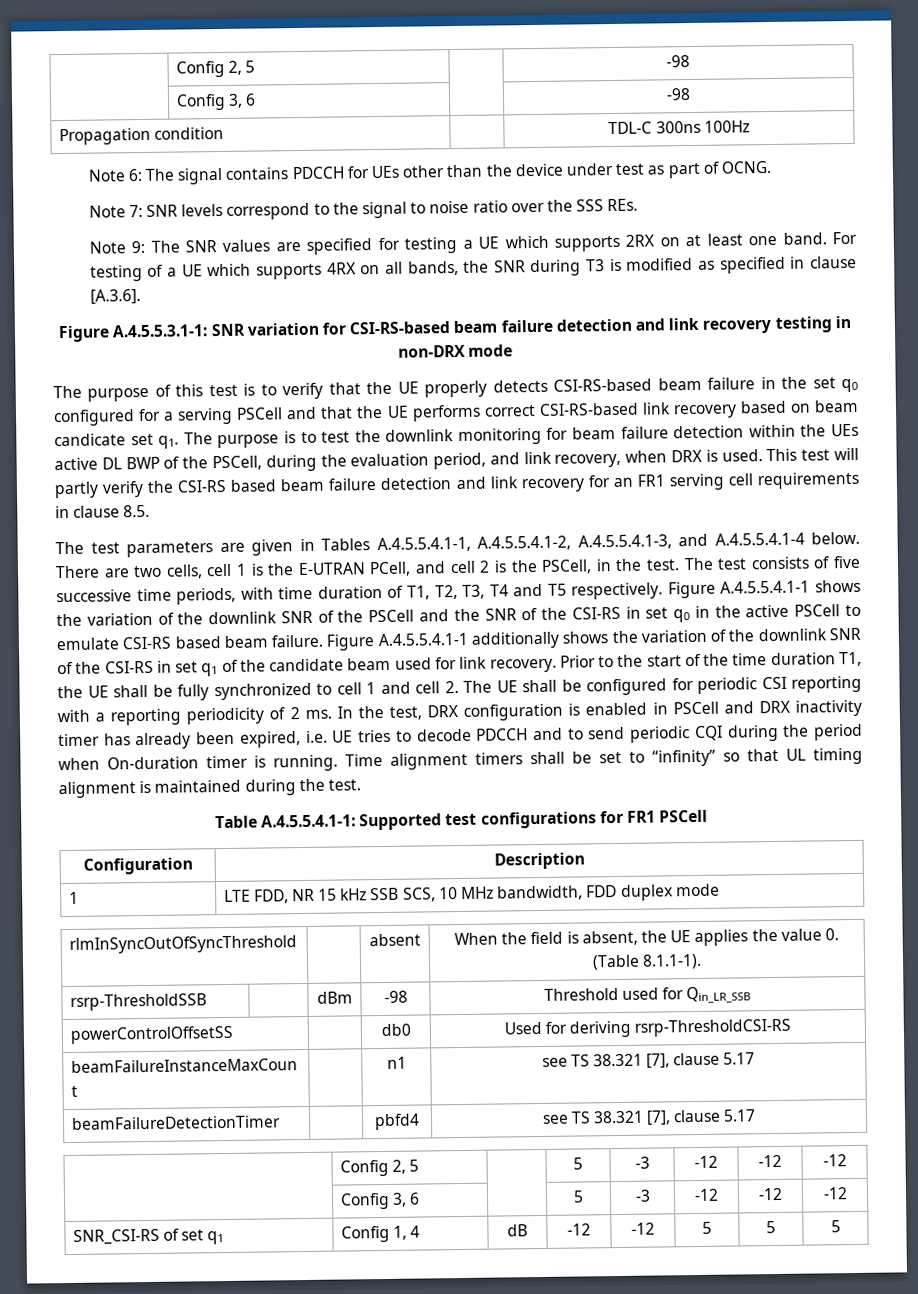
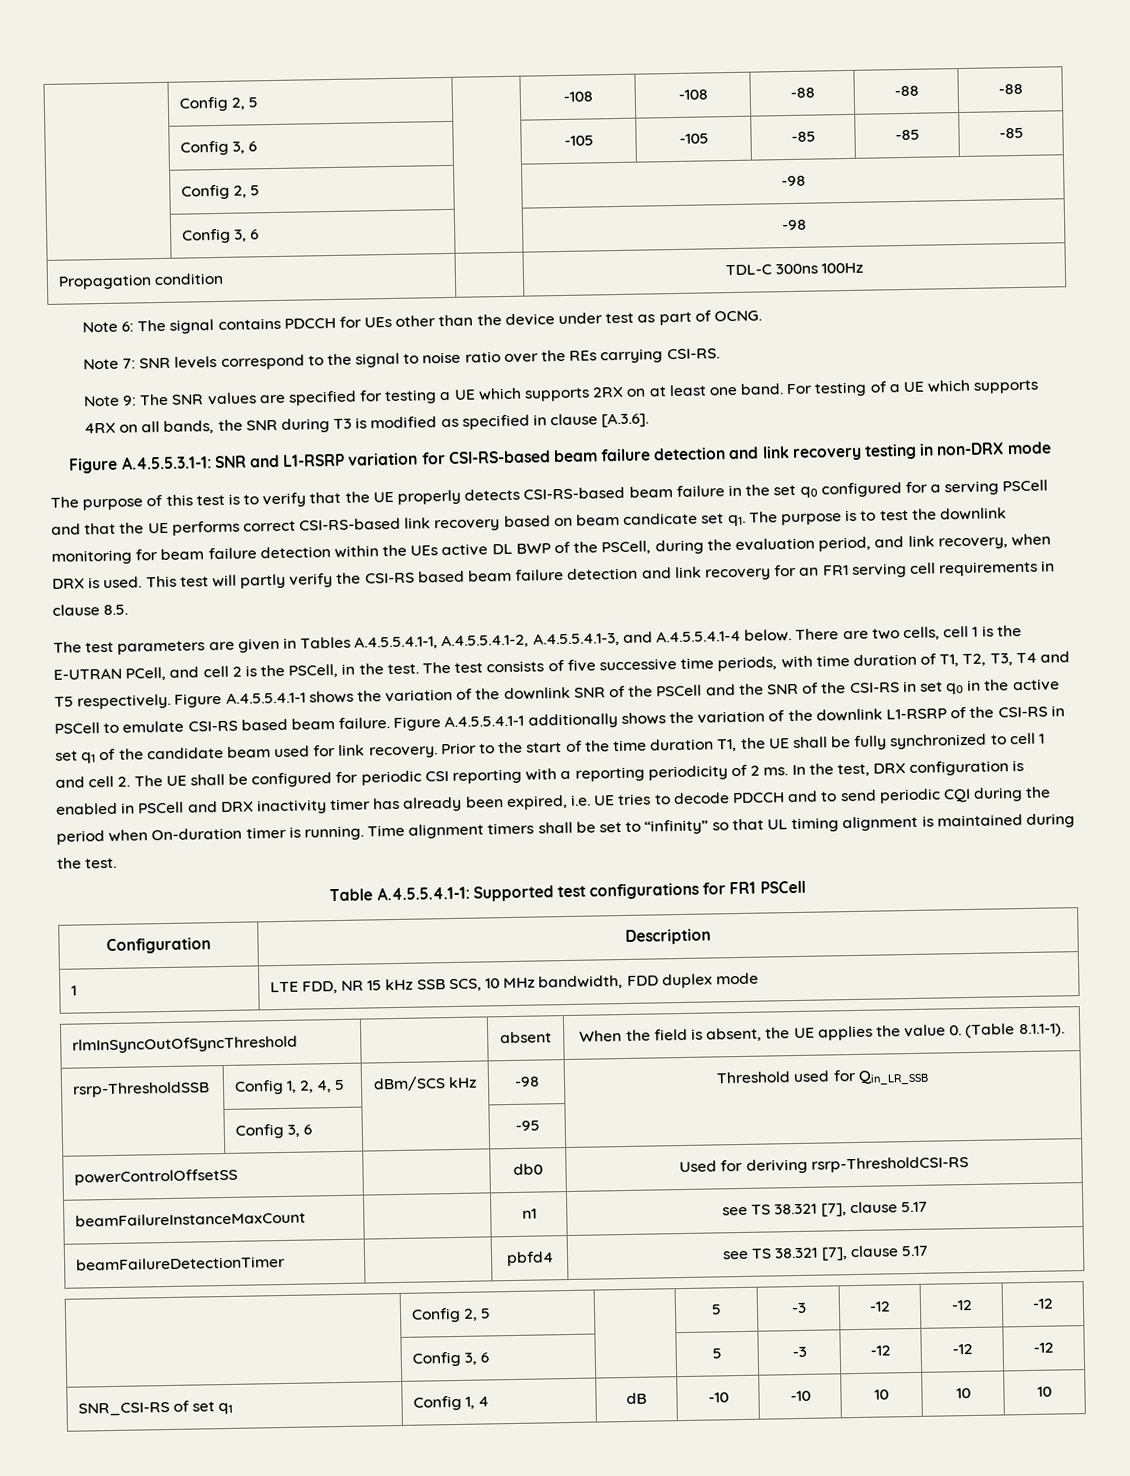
[175,60,255,78] | Config 2, 5 | -> [178,96,259,112] [562,91,593,102] [677,89,708,100] [789,87,815,98] [893,85,919,97] [997,83,1023,95] [179,140,258,156] [563,135,594,146] [678,133,709,144] [790,131,816,142] [894,129,920,141] [998,127,1024,139] [180,184,261,200] | Config 2, 5 | | -108 | -108 | -88 | -88 | -88 // | Config 3, 6 | | -105 | -105 | -85 | -85 | -85 // | Config 2, 5 |
[576,198,639,212] SSS REs. -> [569,348,720,364] REs carrying CSI-RS.
(246, 330) none -> [249,453,346,468] and L1-RSRP
[829,627,862,641] SNR -> [885,708,947,720] L1-RSRP
[316,991,353,1004] | dBm -> [233,1079,346,1095] [372,1076,478,1092] Config 1, 2, 4, 5 | dBm/SCS kHz
(752, 995) none -> [234,1123,313,1139] [514,1120,540,1131] // | Config 3, 6 | | -95 |
[567,1223,591,1236] [631,1222,655,1235] [702,1221,712,1234] [766,1221,776,1234] [830,1220,841,1233] -12 | -12 | 5 | 5 | 5 -> [707,1392,729,1403] [789,1390,811,1402] [874,1389,889,1400] [955,1388,971,1399] [1037,1386,1052,1397] -10 | -10 | 10 | 10 | 10

